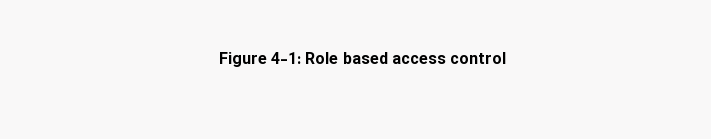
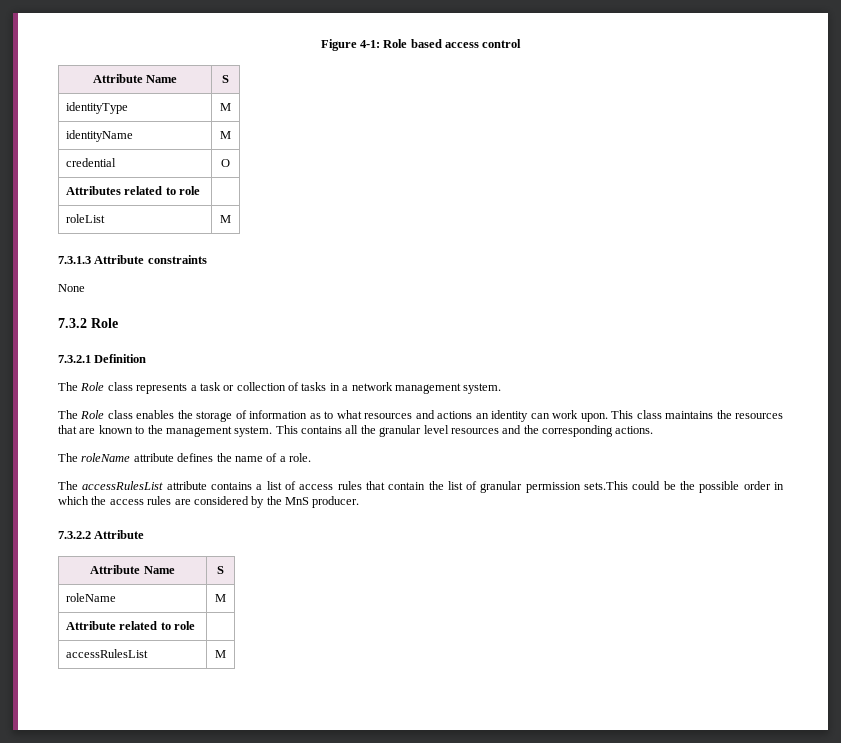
(507, 58) none -> [92,74,178,83] [222,75,229,83] [65,102,128,114] [220,103,231,111] [65,130,133,142] [220,131,231,139] [65,158,116,167] [221,159,230,167] [65,186,200,195] [65,214,105,223] [220,215,231,223] [58,255,207,264] [58,284,85,292] [58,318,118,328] [58,354,147,363] [58,382,502,394] [58,410,783,422] [58,425,654,437] [58,453,311,462] [58,481,785,493] [58,496,360,508] [58,530,145,539] [90,565,175,574] [217,566,224,574] [65,593,116,602] [215,594,226,602] [65,621,195,630] [65,649,148,658] [215,650,226,658] // Attribute Name | S // identityType | M // identityName | M // credential | O // Attributes related to role | // roleList | M // 7.3.1.3 Attribute constraints // None // 7.3.2 Role // 7.3.2.1 Definition // The Role class represents a task or collection of tasks in a network management system. // The Role class enables the storage of information as to what resources and actions an identity can work upon. This class maintains the resources that are known to the management system. This contains all the granular level resources and the corresponding actions. // The roleName attribute defines the name of a role. // The accessRulesList attribute contains a list of access rules that contain the list of granular permission sets.This could be the possible order in which the access rules are considered by the MnS producer. // 7.3.2.2 Attribute // Attribute Name | S // roleName | M // Attribute related to role | // accessRulesList | M

